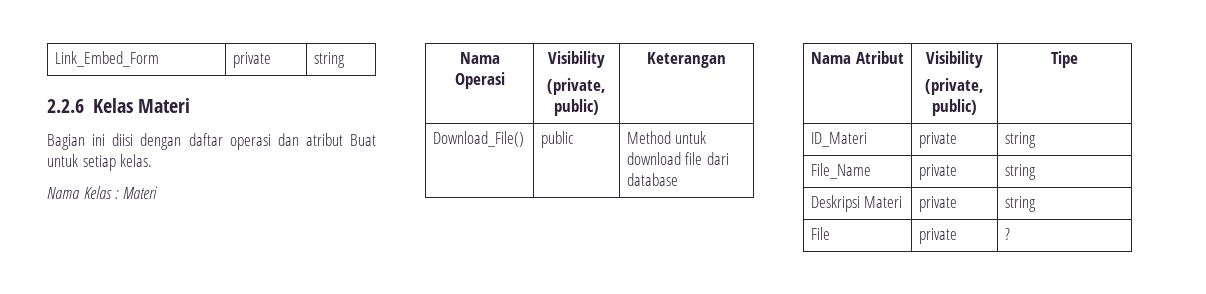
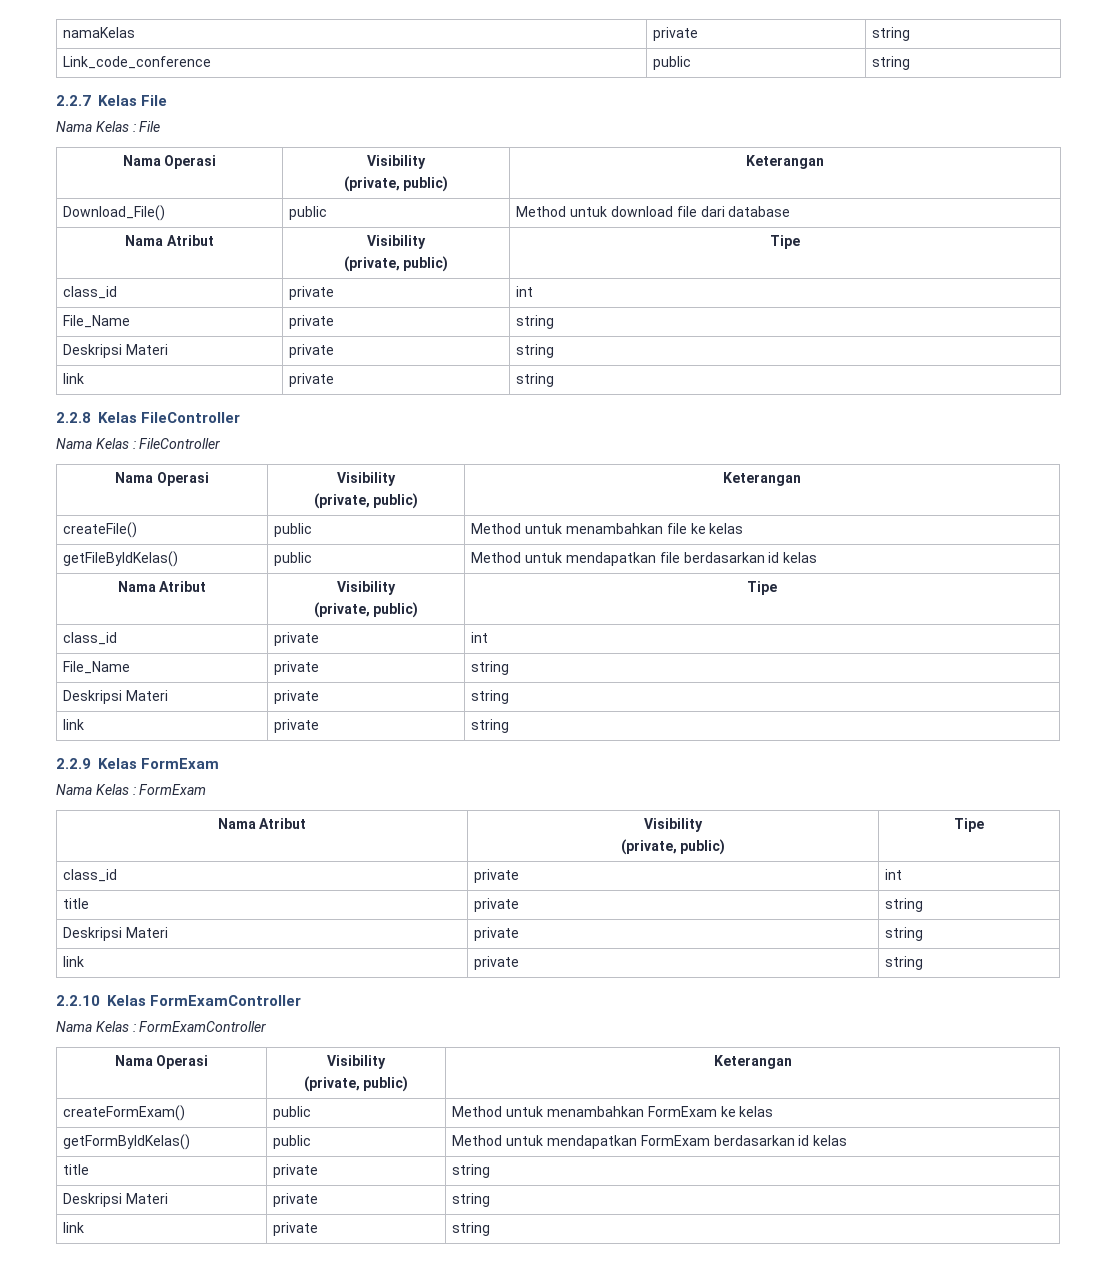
[54,51,159,67] [232,52,271,68] [313,52,345,68] [47,98,190,113] [47,133,376,150] [47,154,153,171] [47,186,157,199] Link_Embed_Form | private | string // 2.2.6 Kelas Materi // Bagian ini diisi dengan daftar operasi dan atribut Buat untuk setiap kelas. // Nama Kelas : Materi -> [63,27,136,38] [653,27,699,41] [872,27,911,41] [63,56,212,69] [653,56,692,70] [872,56,911,70] [56,95,168,106] [56,121,161,132] namaKelas | private | string // Link_code_conference | public | string // 2.2.7 Kelas File // Nama Kelas : File
[810,132,867,147] [918,132,957,148] [1004,132,1036,148] [810,163,871,179] [918,164,957,180] [1004,164,1036,180] [810,195,903,212] [918,196,957,212] [1004,196,1036,212] [810,227,830,240] [918,228,957,244] [1004,228,1010,240] ID_Materi | private | string // File_Name | private | string // Deskripsi Materi | private | string // File | private | ? -> [63,286,118,299] [289,286,335,300] [516,286,534,297] [63,315,131,328] [289,315,335,329] [516,315,555,329] [63,344,169,358] [289,344,335,358] [516,344,555,358] [63,373,85,384] [289,373,335,387] [516,373,555,387] [56,412,241,423] [56,438,221,449] [115,472,209,486] [337,472,396,486] [313,493,419,509] [723,472,801,486] [63,522,138,538] [274,523,313,537] [471,523,744,534] [63,551,179,567] [274,552,313,566] [471,552,818,566] [117,581,207,592] [337,581,396,595] [313,602,419,618] [747,581,777,595] [63,632,118,645] [274,632,320,646] [471,632,489,643] [63,661,131,674] [274,661,320,675] [471,661,510,675] [63,690,169,704] [274,690,320,704] [471,690,510,704] [63,719,85,730] [274,719,320,733] [471,719,510,733] [56,758,220,769] [56,784,207,795] [217,818,307,829] [644,818,703,832] [620,839,726,855] [954,818,984,832] [63,869,118,882] [474,869,520,883] [885,869,903,880] [63,898,90,909] [474,898,520,912] [885,898,924,912] [63,927,169,941] [474,927,520,941] [885,927,924,941] [63,956,85,967] [474,956,520,970] [885,956,924,970] [56,995,302,1006] [56,1021,267,1032] [114,1055,209,1069] [327,1055,386,1069] [303,1076,409,1092] [713,1055,792,1069] [63,1105,186,1121] [273,1106,312,1120] [452,1106,774,1117] [63,1134,191,1150] [273,1135,312,1149] [452,1135,848,1149] [63,1164,90,1175] [273,1164,319,1178] [452,1164,491,1178] [63,1193,169,1207] [273,1193,319,1207] [452,1193,491,1207] [63,1222,85,1233] [273,1222,319,1236] [452,1222,491,1236] class_id | private | int // File_Name | private | string // Deskripsi Materi | private | string // link | private | string // 2.2.8 Kelas FileController // Nama Kelas : FileController // Nama Operasi | Visibility // (private, public) | Keterangan // createFile() | public | Method untuk menambahkan file ke kelas // getFileByIdKelas() | public | Method untuk mendapatkan file berdasarkan id kelas // Nama Atribut | Visibility // (private, public) | Tipe // class_id | private | int // File_Name | private | string // Deskripsi Materi | private | string // link | private | string // 2.2.9 Kelas FormExam // Nama Kelas : FormExam // Nama Atribut | Visibility // (private, public) | Tipe // class_id | private | int // title | private | string // Deskripsi Materi | private | string // link | private | string // 2.2.10 Kelas FormExamController // Nama Kelas : FormExamController // Nama Operasi | Visibility // (private, public) | Keterangan // createFormExam() | public | Method untuk menambahkan FormExam ke kelas // getFormByIdKelas() | public | Method untuk mendapatkan FormExam berdasarkan id kelas // title | private | string // Deskripsi Materi | private | string // link | private | string

